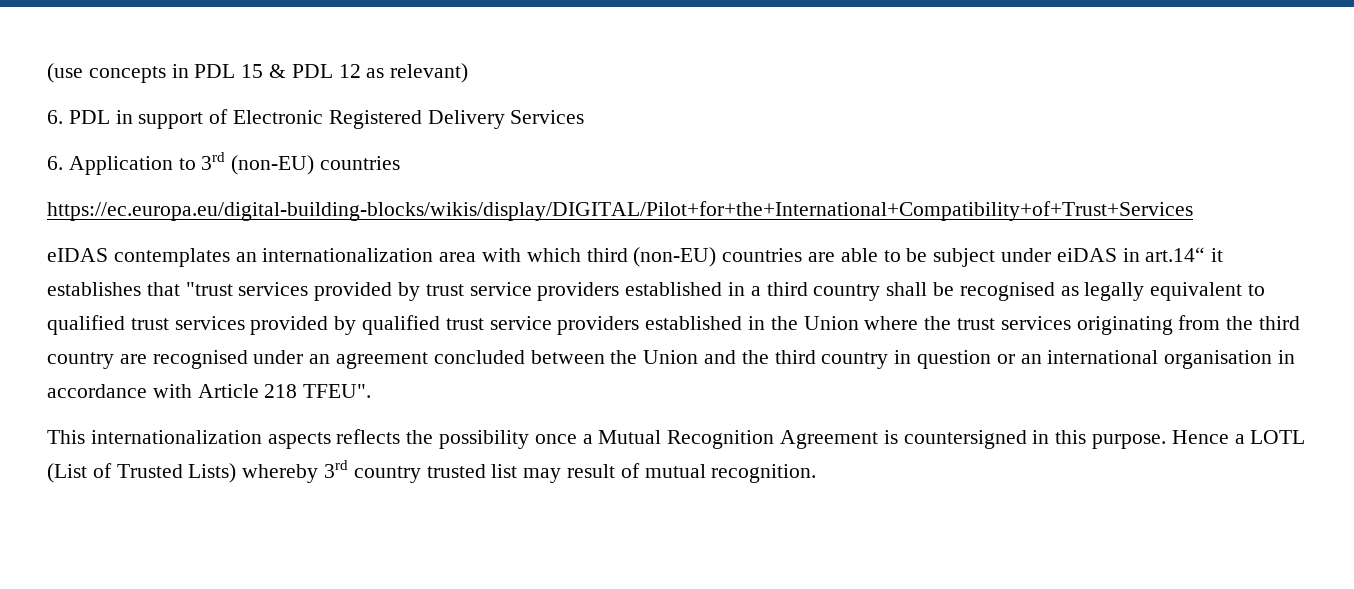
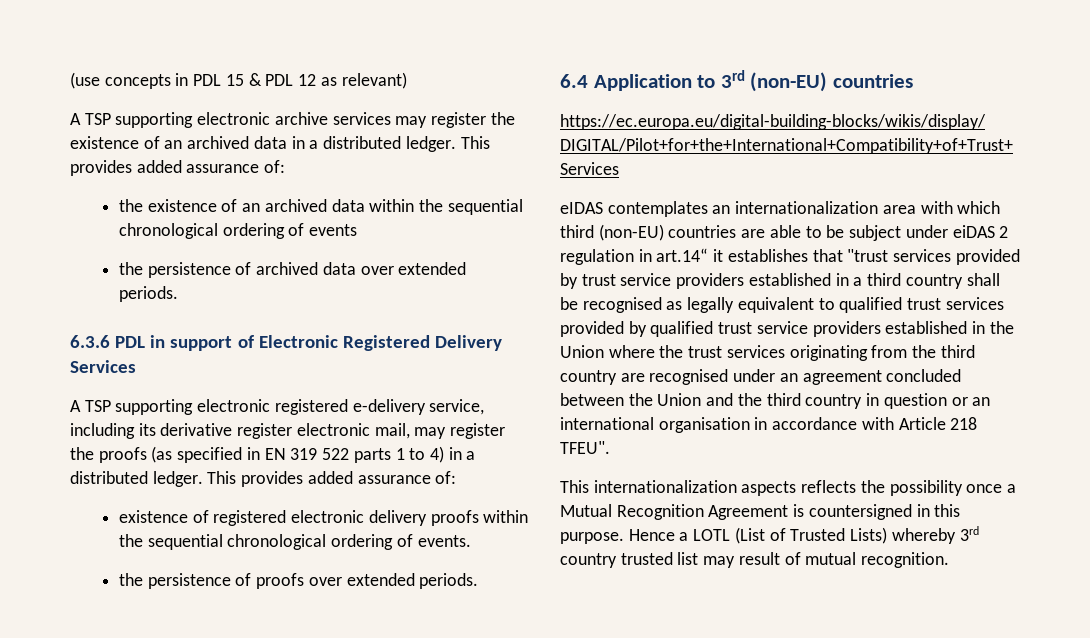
[47,110,63,124] 6. -> [70,112,515,128] [70,136,490,152] [70,160,286,176] [118,199,523,215] [118,223,358,239] [118,262,467,278] [118,286,178,302] [70,335,110,348] A TSP supporting electronic archive services may register the existence of an archived data in a distributed ledger. This provides added assurance of: // the existence of an archived data within the sequential chronological ordering of events // the persistence of archived data over extended periods. // 6.3.6
[47,156,63,170] 6. -> [70,399,485,415] [70,423,506,439] [70,446,476,463] [70,471,457,487] [118,510,529,526] [118,534,471,550] [118,573,479,589] [560,74,588,88] A TSP supporting electronic registered e-delivery service, including its derivative register electronic mail, may register the proofs (as specified in EN 319 522 parts 1 to 4) in a distributed ledger. This provides added assurance of: // existence of registered electronic delivery proofs within the sequential chronological ordering of events. // the persistence of proofs over extended periods. // 6.4
(1117, 255) none -> [999,226,1009,238] [560,249,634,265] 2 regulation

